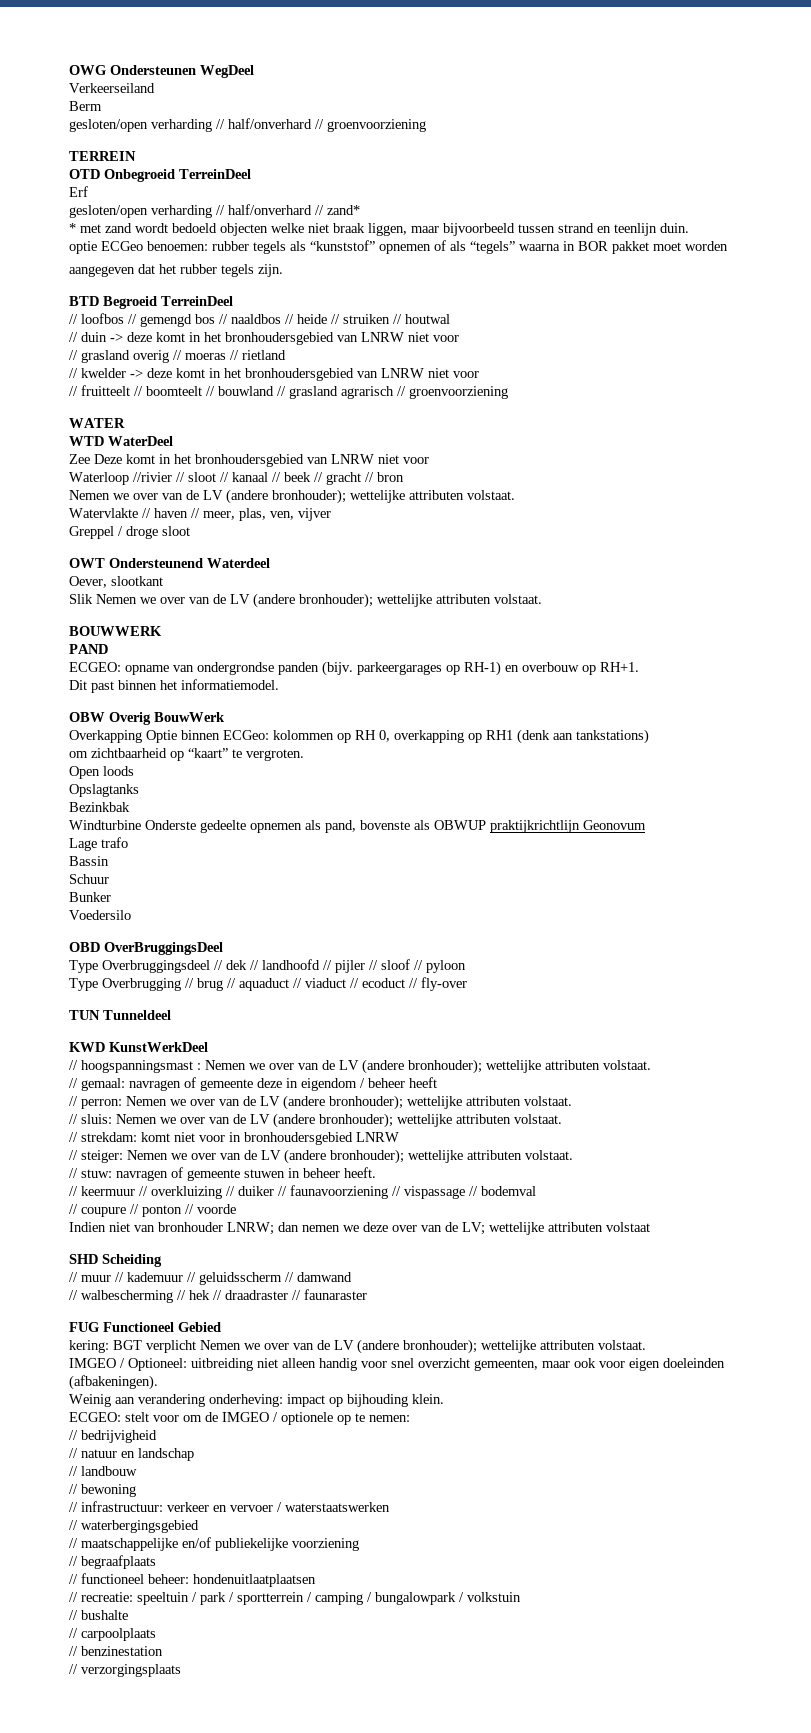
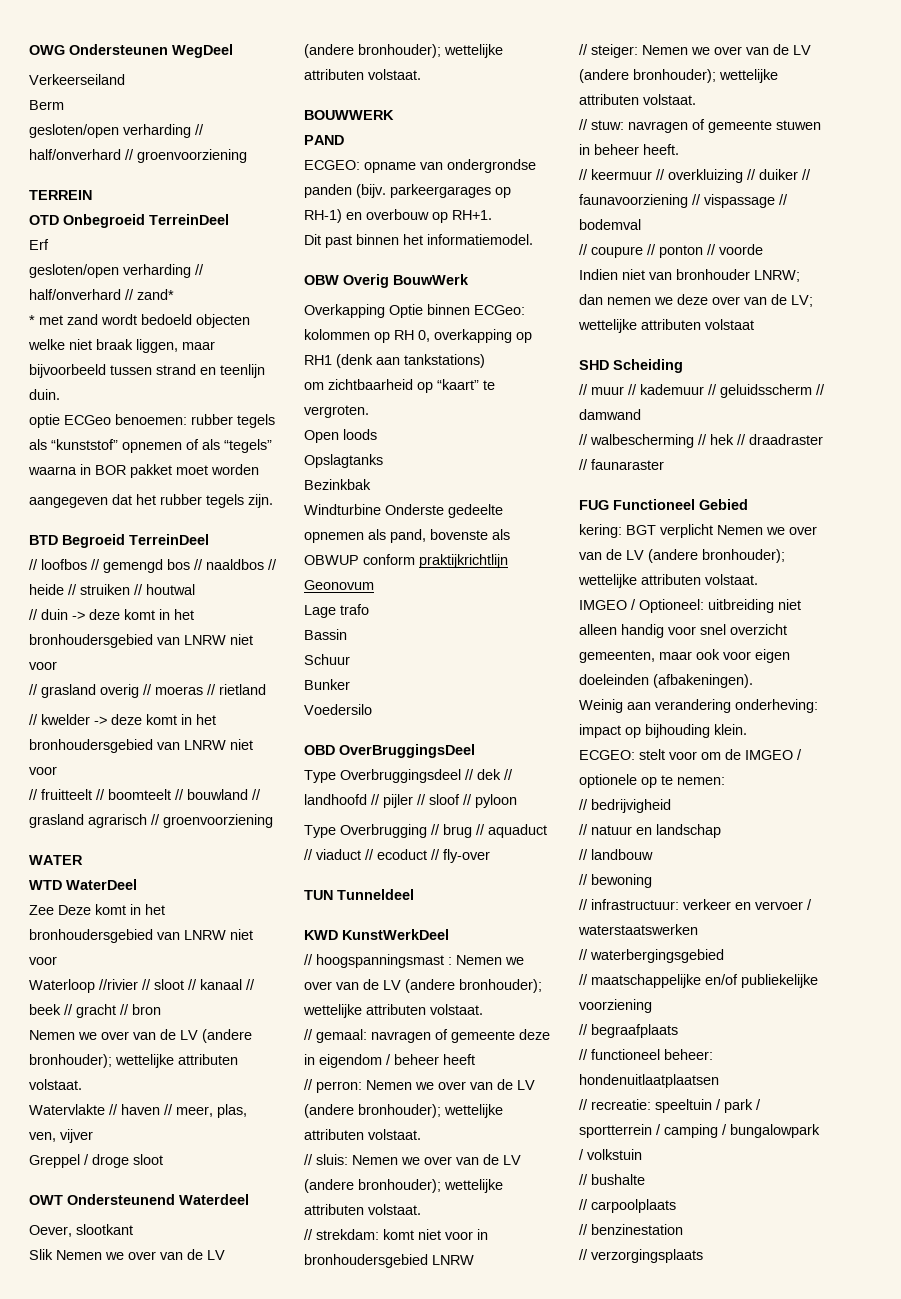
(486, 825) none -> [363,554,415,565] conform

